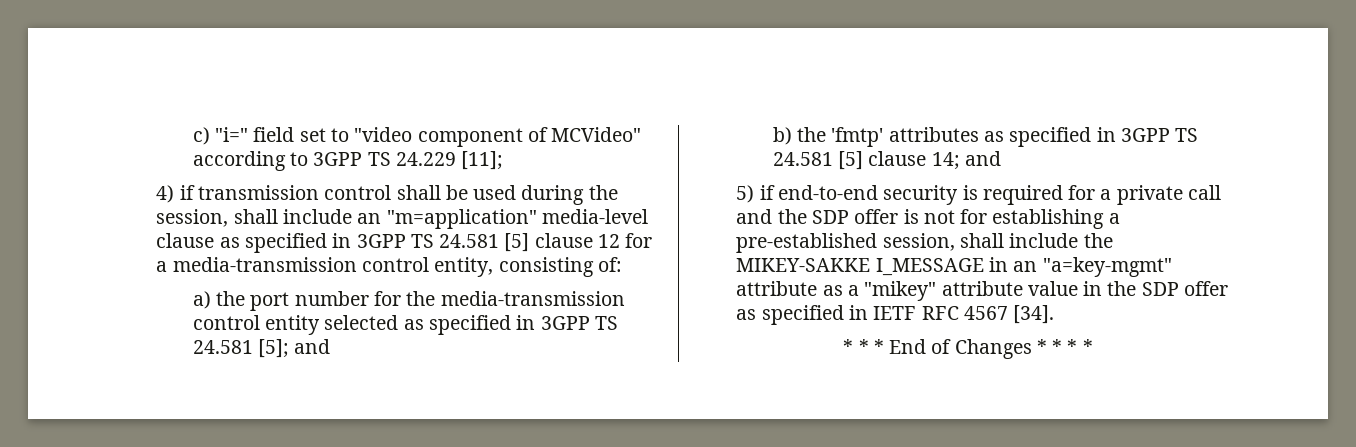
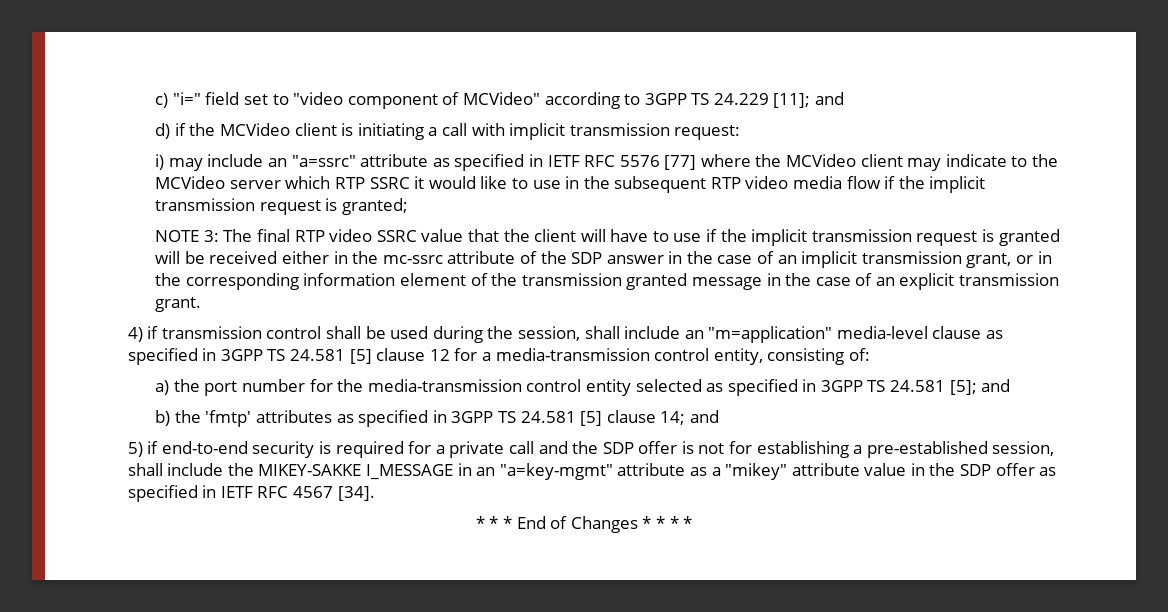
(504, 160) none -> [815,92,845,105] [155,123,741,140] [155,154,1058,171] [155,176,986,193] [155,198,408,215] [155,229,1060,246] [155,251,1052,268] [155,273,1060,290] [155,297,202,312] and // d) if the MCVideo client is initiating a call with implicit transmission request: // i) may include an "a=ssrc" attribute as specified in IETF RFC 5576 [77] where the MCVideo client may indicate to the MCVideo server which RTP SSRC it would like to use in the subsequent RTP video media flow if the implicit transmission request is granted; // NOTE 3: The final RTP video SSRC value that the client will have to use if the implicit transmission request is granted will be received either in the mc-ssrc attribute of the SDP answer in the case of an implicit transmission grant, or in the corresponding information element of the transmission granted message in the case of an explicit transmission grant.

